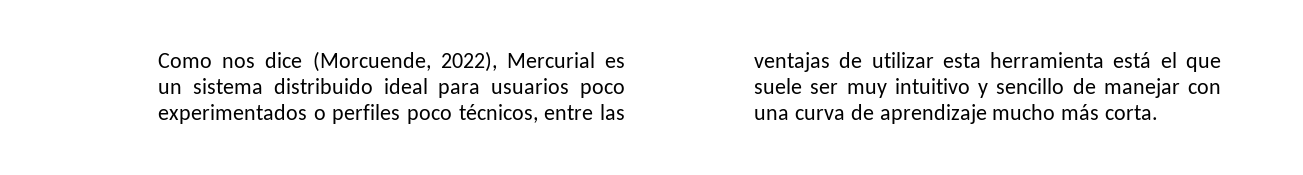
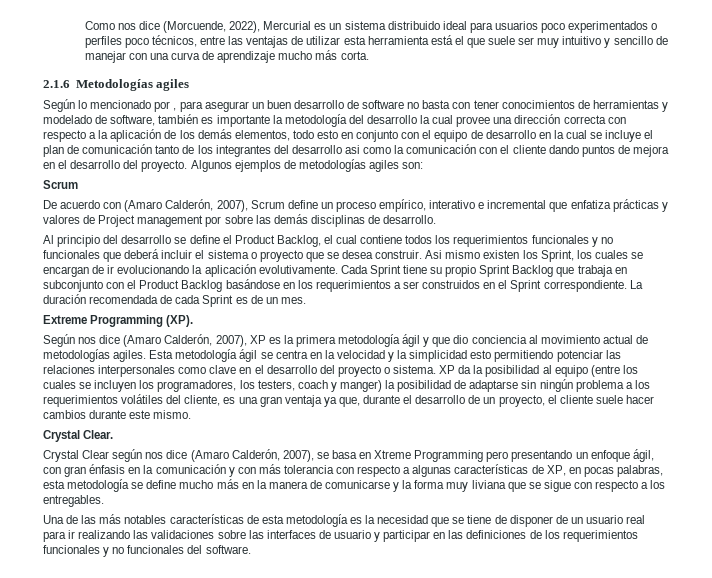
(1159, 112) none -> [43,79,190,91] [43,99,668,112] [43,114,626,127] [43,129,654,142] [43,144,669,157] [43,159,424,172] [43,180,78,189] [43,199,668,212] [43,214,437,227] [43,235,613,247] [43,249,643,262] [43,264,627,277] [43,279,643,292] [43,294,306,307] [43,315,194,327] [43,334,648,347] [43,349,621,362] [43,365,638,377] [43,379,650,392] [43,394,654,407] [43,410,192,419] [43,430,114,442] [43,449,654,462] [43,464,663,477] [43,479,666,492] [43,495,104,507] [43,514,646,527] [43,530,638,542] [43,545,251,557] // 2.1.6 Metodologías agiles // Según lo mencionado por , para asegurar un buen desarrollo de software no basta con tener conocimientos de herramientas y modelado de software, también es importante la metodología del desarrollo la cual provee una dirección correcta con respecto a la aplicación de los demás elementos, todo esto en conjunto con el equipo de desarrollo en la cual se incluye el plan de comunicación tanto de los integrantes del desarrollo asi como la comunicación con el cliente dando puntos de mejora en el desarrollo del proyecto. Algunos ejemplos de metodologías agiles son: // Scrum // De acuerdo con (Amaro Calderón, 2007), Scrum define un proceso empírico, interativo e incremental que enfatiza prácticas y valores de Project management por sobre las demás disciplinas de desarrollo. // Al principio del desarrollo se define el Product Backlog, el cual contiene todos los requerimientos funcionales y no funcionales que deberá incluir el sistema o proyecto que se desea construir. Asi mismo existen los Sprint, los cuales se encargan de ir evolucionando la aplicación evolutivamente. Cada Sprint tiene su propio Sprint Backlog que trabaja en subconjunto con el Product Backlog basándose en los requerimientos a ser construidos en el Sprint correspondiente. La duración recomendada de cada Sprint es de un mes. // Extreme Programming (XP). // Según nos dice (Amaro Calderón, 2007), XP es la primera metodología ágil y que dio conciencia al movimiento actual de metodologías agiles. Esta metodología ágil se centra en la velocidad y la simplicidad esto permitiendo potenciar las relaciones interpersonales como clave en el desarrollo del proyecto o sistema. XP da la posibilidad al equipo (entre los cuales se incluyen los programadores, los testers, coach y manger) la posibilidad de adaptarse sin ningún problema a los requerimientos volátiles del cliente, es una gran ventaja ya que, durante el desarrollo de un proyecto, el cliente suele hacer cambios durante este mismo. // Crystal Clear. // Crystal Clear según nos dice (Amaro Calderón, 2007), se basa en Xtreme Programming pero presentando un enfoque ágil, con gran énfasis en la comunicación y con más tolerancia con respecto a algunas características de XP, en pocas palabras, esta metodología se define mucho más en la manera de comunicarse y la forma muy liviana que se sigue con respecto a los entregables. // Una de las más notables características de esta metodología es la necesidad que se tiene de disponer de un usuario real para ir realizando las validaciones sobre las interfaces de usuario y participar en las definiciones de los requerimientos funcionales y no funcionales del software.

